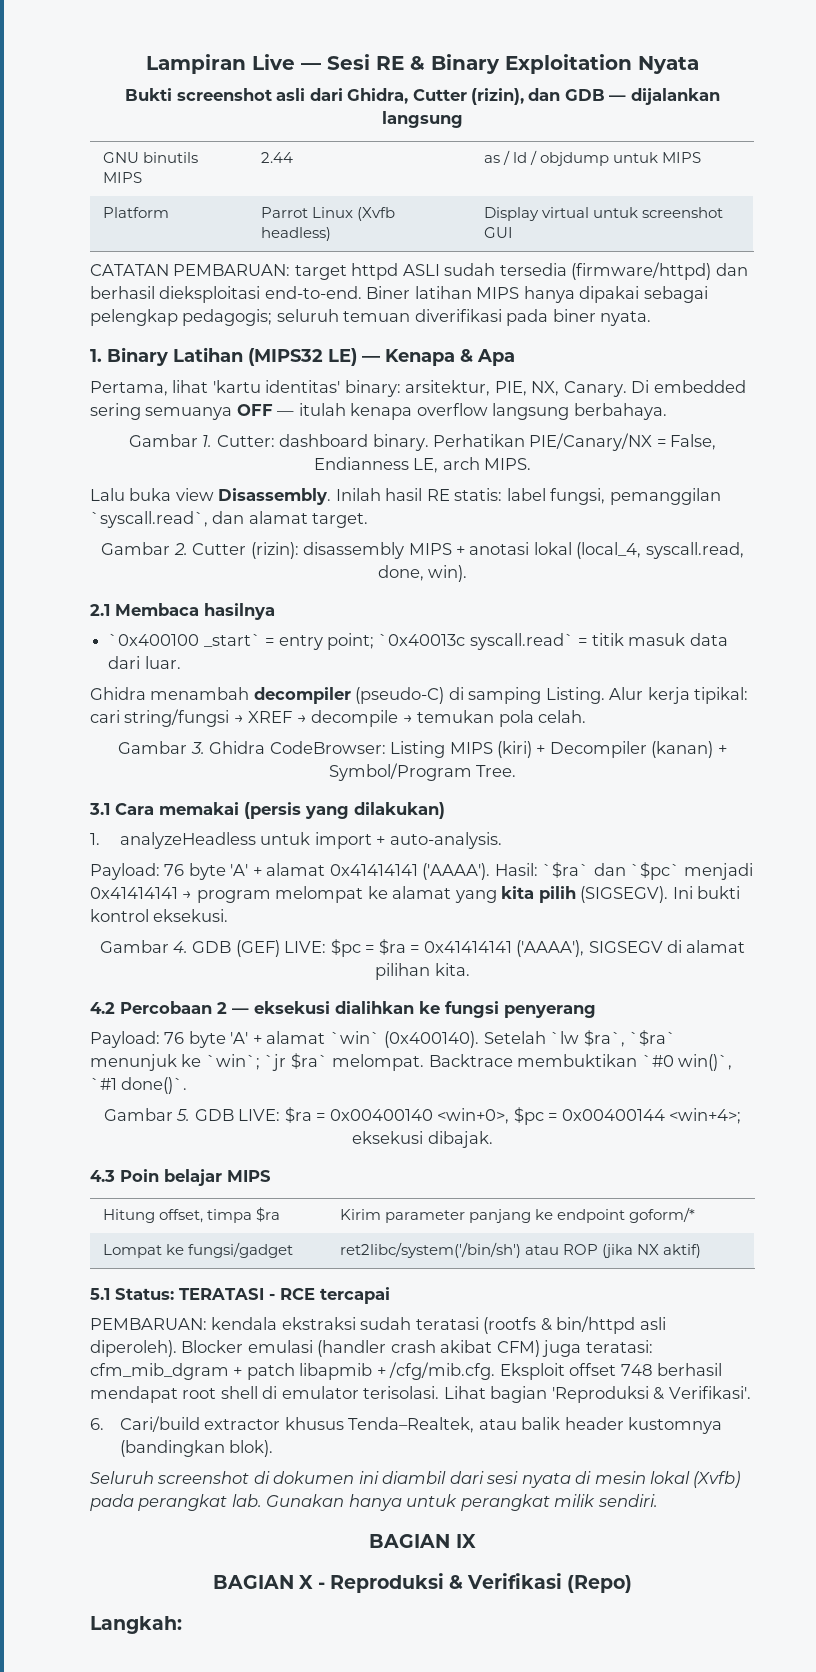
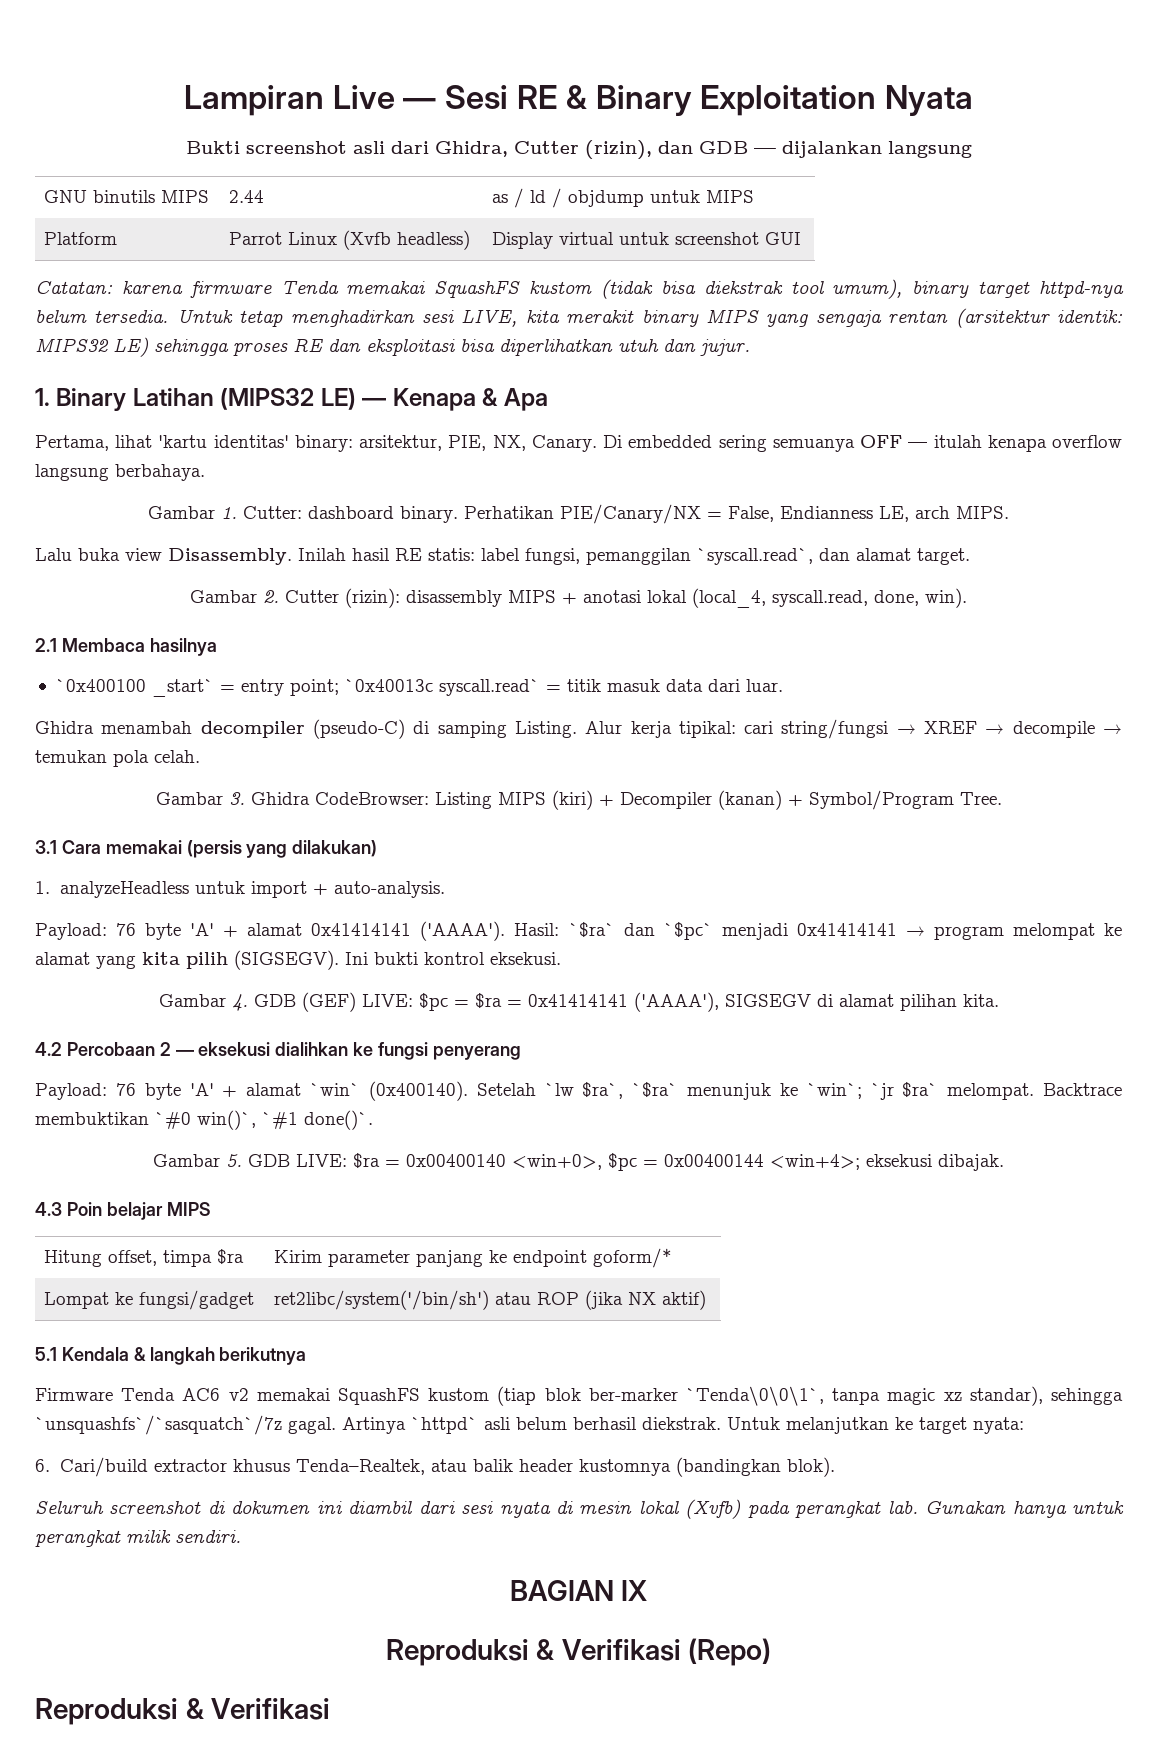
[90,262,748,280] [90,286,708,303] [90,309,652,326] CATATAN PEMBARUAN: target httpd ASLI sudah tersedia (firmware/httpd) dan berhasil dieksploitasi end-to-end. Biner latihan MIPS hanya dipakai sebagai pelengkap pedagogis; seluruh temuan diverifikasi pada biner nyata. -> [35,279,1125,299] [35,308,1123,328] [35,337,750,357] Catatan: karena firmware Tenda memakai SquashFS kustom (tidak bisa diekstrak tool umum), binary target httpd-nya belum tersedia. Untuk tetap menghadirkan sesi LIVE, kita merakit binary MIPS yang sengaja rentan (arsitektur identik: MIPS32 LE) sehingga proses RE dan eksploitasi bisa diperlihatkan utuh dan jujur.
[115,1287,390,1304] [90,1316,666,1334] [90,1340,653,1357] [90,1362,723,1380] [90,1386,751,1403] Status: TERATASI - RCE tercapai // PEMBARUAN: kendala ekstraksi sudah teratasi (rootfs & bin/httpd asli diperoleh). Blocker emulasi (handler crash akibat CFM) juga teratasi: cfm_mib_dgram + patch libapmib + /cfg/mib.cfg. Eksploit offset 748 berhasil mendapat root shell di emulator terisolasi. Lihat bagian 'Reproduksi & Verifikasi'. -> [61,1347,307,1365] [35,1386,1124,1406] [35,1415,1024,1435] Kendala & langkah berikutnya // Firmware Tenda AC6 v2 memakai SquashFS kustom (tiap blok ber-marker `Tenda\0\0\1`, tanpa magic xz standar), sehingga `unsquashfs`/`sasquatch`/7z gagal. Artinya `httpd` asli belum berhasil diekstrak. Untuk melanjutkan ke target nyata:
[212,1575,325,1589] BAGIAN X - -> (648, 1590) none
[90,1616,182,1634] Langkah: -> [35,1698,331,1725] Reproduksi & Verifikasi

